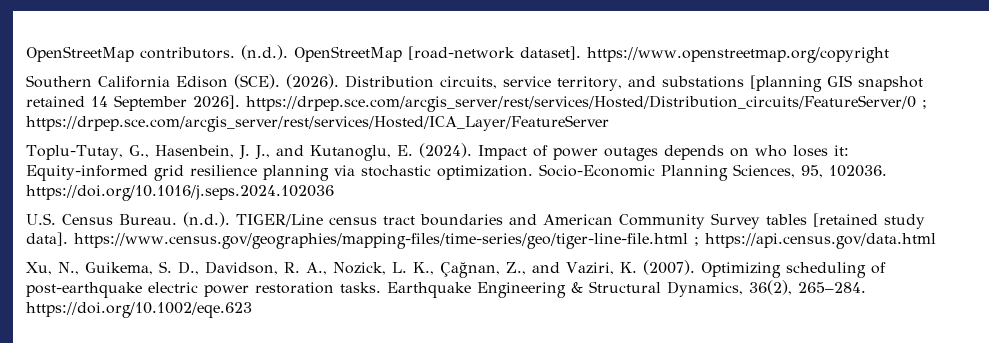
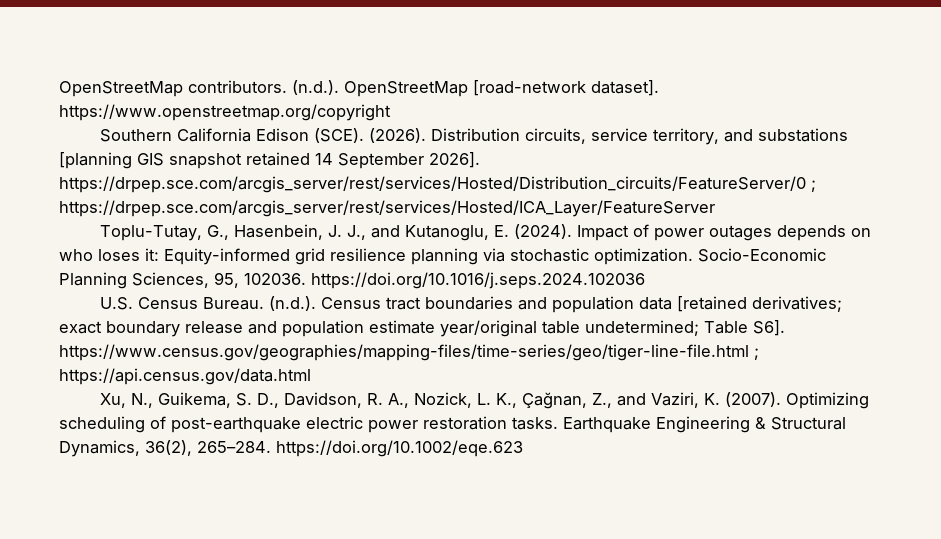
[236,214,377,227] TIGER/Line census -> [320,297,381,309] Census
[543,213,925,229] [26,232,68,246] American Community Survey tables [retained study data]. -> [551,296,842,313] [59,320,785,337] population data [retained derivatives; exact boundary release and population estimate year/original table undetermined; Table S6].

